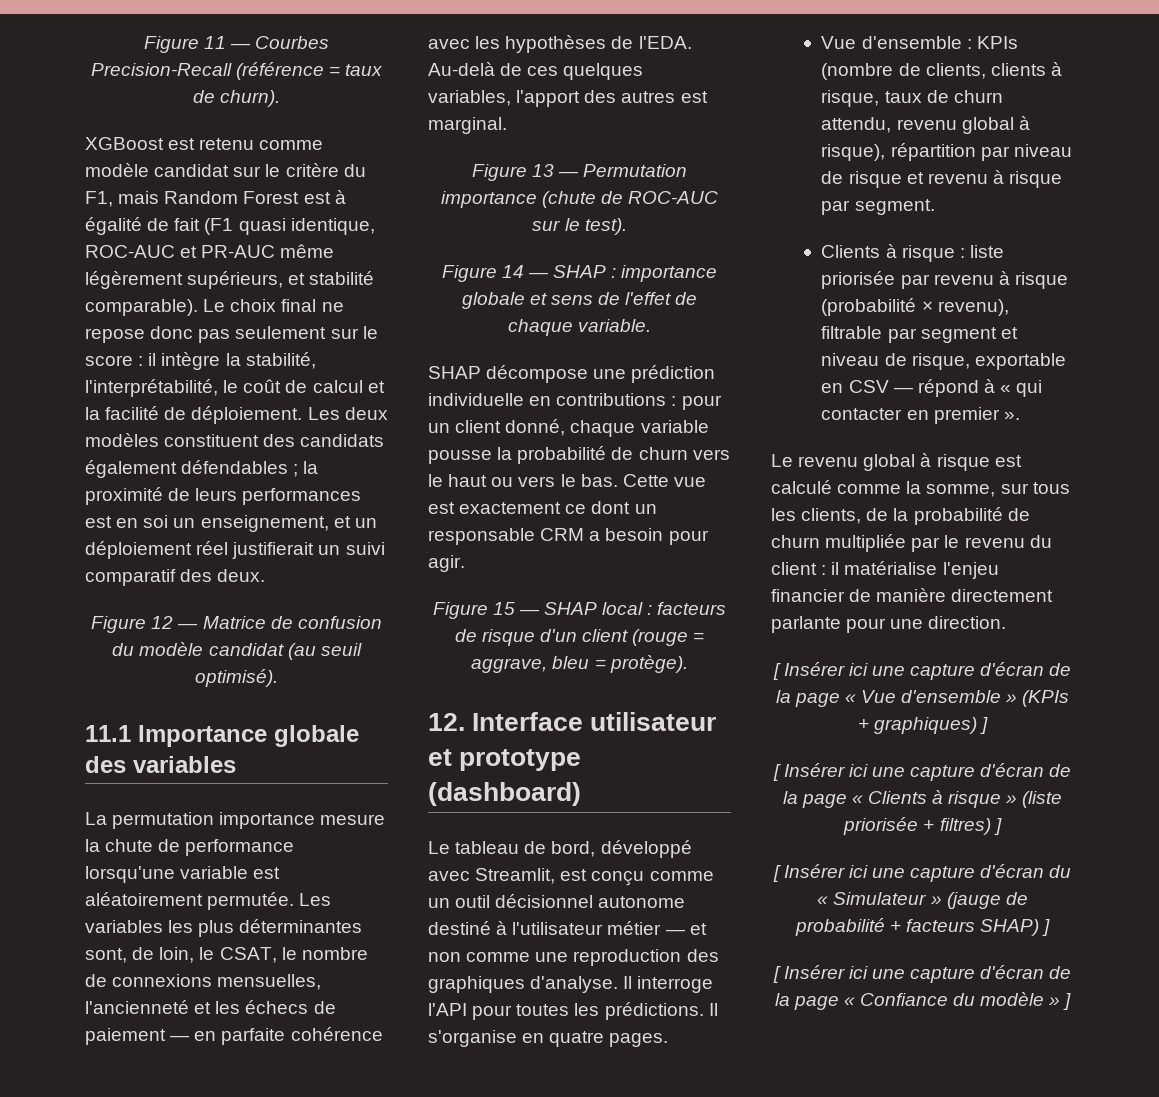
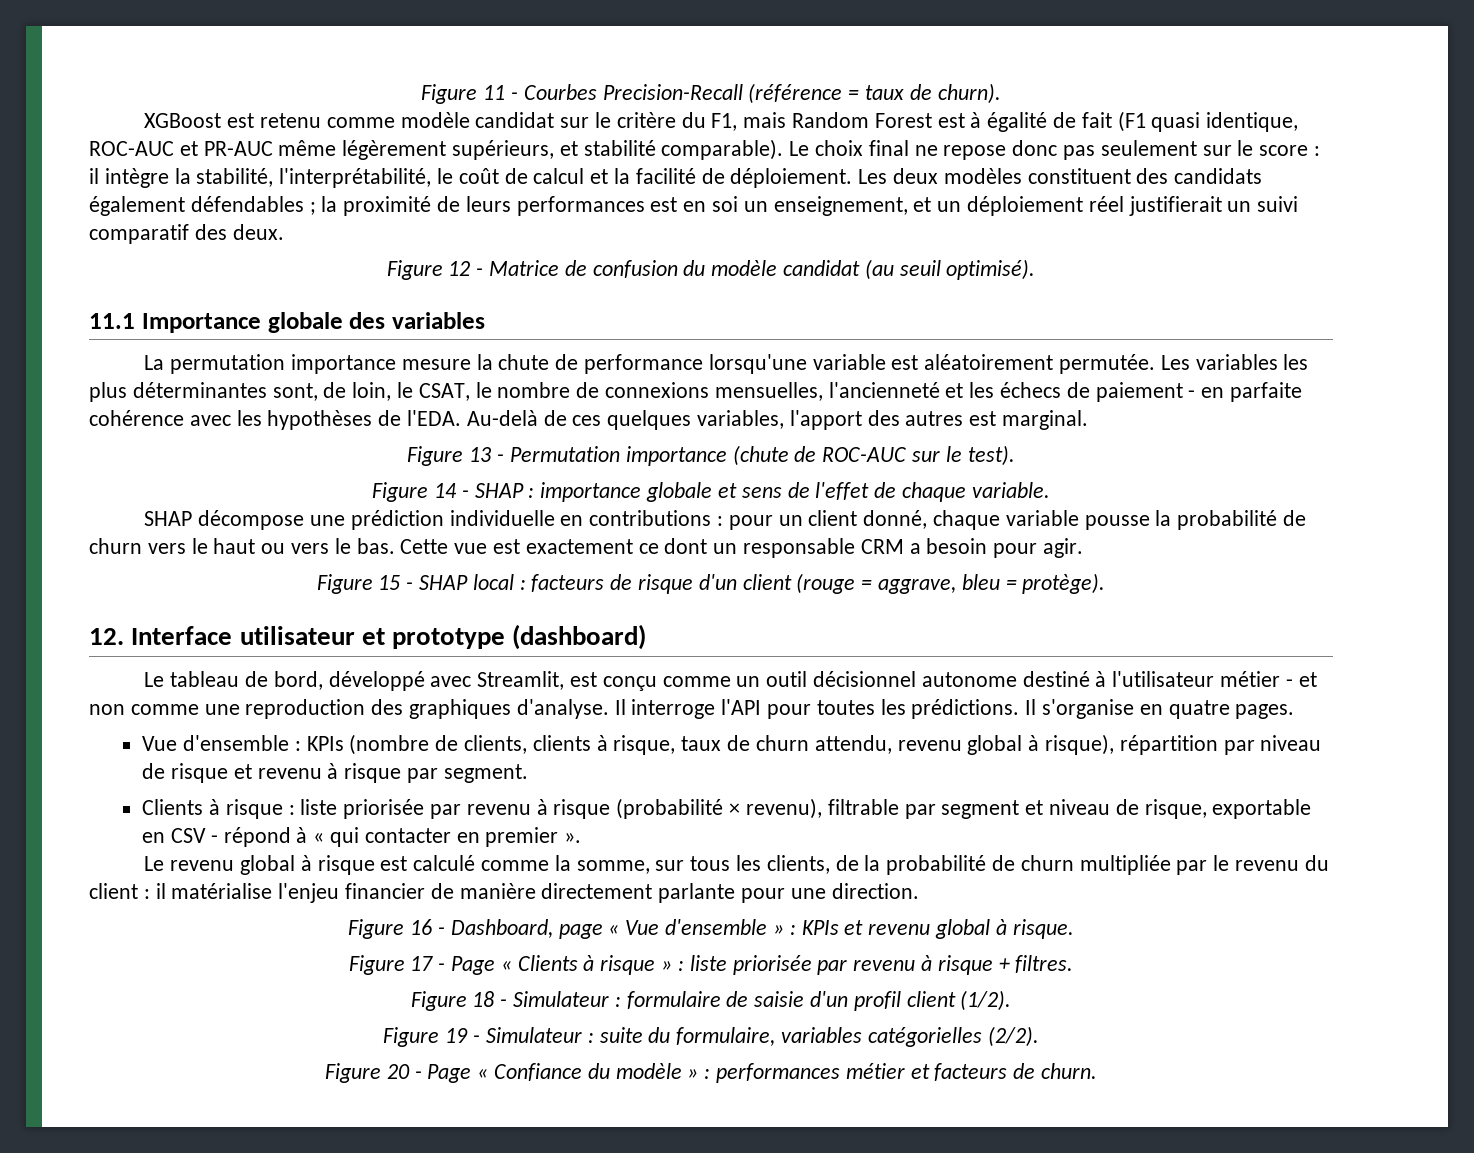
[230,43,252,49] — -> [510,92,518,100] -
[177,623,199,629] — -> [476,268,484,276] -
[170,1035,190,1041] — -> [1188,390,1196,398] -
[558,171,580,177] — -> [497,454,505,462] -
[527,272,549,278] — -> [461,490,469,498] -
[518,609,540,615] — -> [406,582,414,590] -
[665,929,685,935] — -> [1285,679,1293,687] -
[893,387,913,393] — -> [210,835,218,843] -
[772,662,1072,680] [775,690,791,703] [ Insérer ici une capture d'écran de la -> [348,919,553,939] Figure 16 - Dashboard,
[1022,690,1070,707] [857,717,989,734] [772,763,1072,781] [782,791,847,808] (KPIs + graphiques) ] // [ Insérer ici une capture d'écran de la page -> [789,919,1074,939] [348,955,496,975] : KPIs et revenu global à risque. // Figure 17 - Page
[1022,791,1063,808] [843,817,1002,835] [772,864,1072,882] [817,892,1028,909] [794,918,1051,936] [772,965,1072,983] [774,993,839,1010] (liste priorisée + filtres) ] // [ Insérer ici une capture d'écran du « Simulateur » (jauge de probabilité + facteurs SHAP) ] // [ Insérer ici une capture d'écran de la page -> [677,955,1074,975] [410,990,1012,1011] [383,1026,1039,1047] [324,1063,472,1083] : liste priorisée par revenu à risque + filtres. // Figure 18 - Simulateur : formulaire de saisie d'un profil client (1/2). // Figure 19 - Simulateur : suite du formulaire, variables catégorielles (2/2). // Figure 20 - Page
[1063,993,1072,1010] ] -> [704,1063,1098,1083] : performances métier et facteurs de churn.

